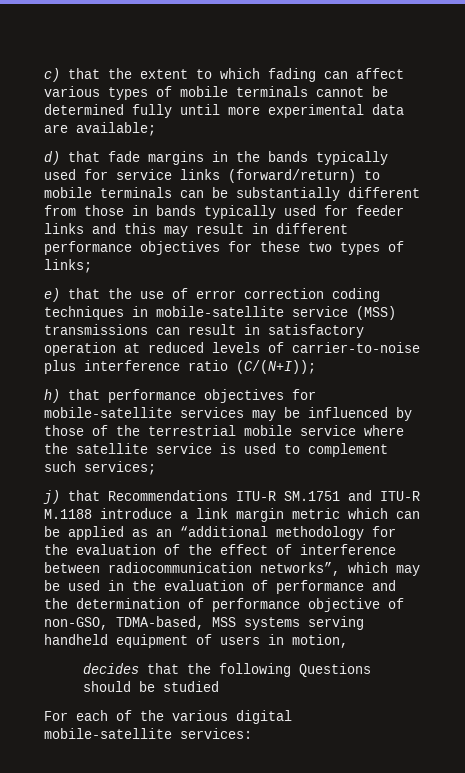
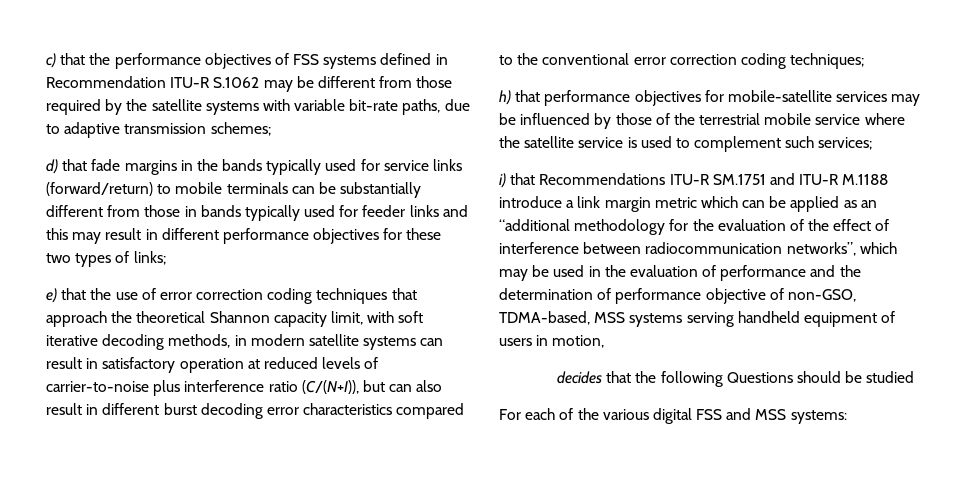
[140,68,404,82] [44,86,388,100] [44,104,404,118] [44,122,156,136] extent to which fading can affect various types of mobile terminals cannot be determined fully until more experimental data are available; -> [114,53,448,69] [46,76,453,92] [46,99,470,115] [46,122,271,138] performance objectives of FSS systems defined in Recommendation ITU-R S.1062 may be different from those required by the satellite systems with variable bit-rate paths, due to adaptive transmission schemes;
[132,306,396,320] [44,324,148,335] in mobile-satellite service (MSS) transmissions -> [391,288,417,300] [46,311,424,327] [46,334,417,350] that approach the theoretical Shannon capacity limit, with soft iterative decoding methods, in modern satellite systems
[236,360,316,374] (C/(N+I)); -> [301,380,443,394] [46,403,465,419] [499,53,865,69] (C/(N+I)), but can also result in different burst decoding error characteristics compared to the conventional error correction coding techniques;
[43,490,60,504] j) -> [499,173,506,188] i)
[44,728,252,739] mobile-satellite services: -> [696,408,847,424] FSS and MSS systems:

